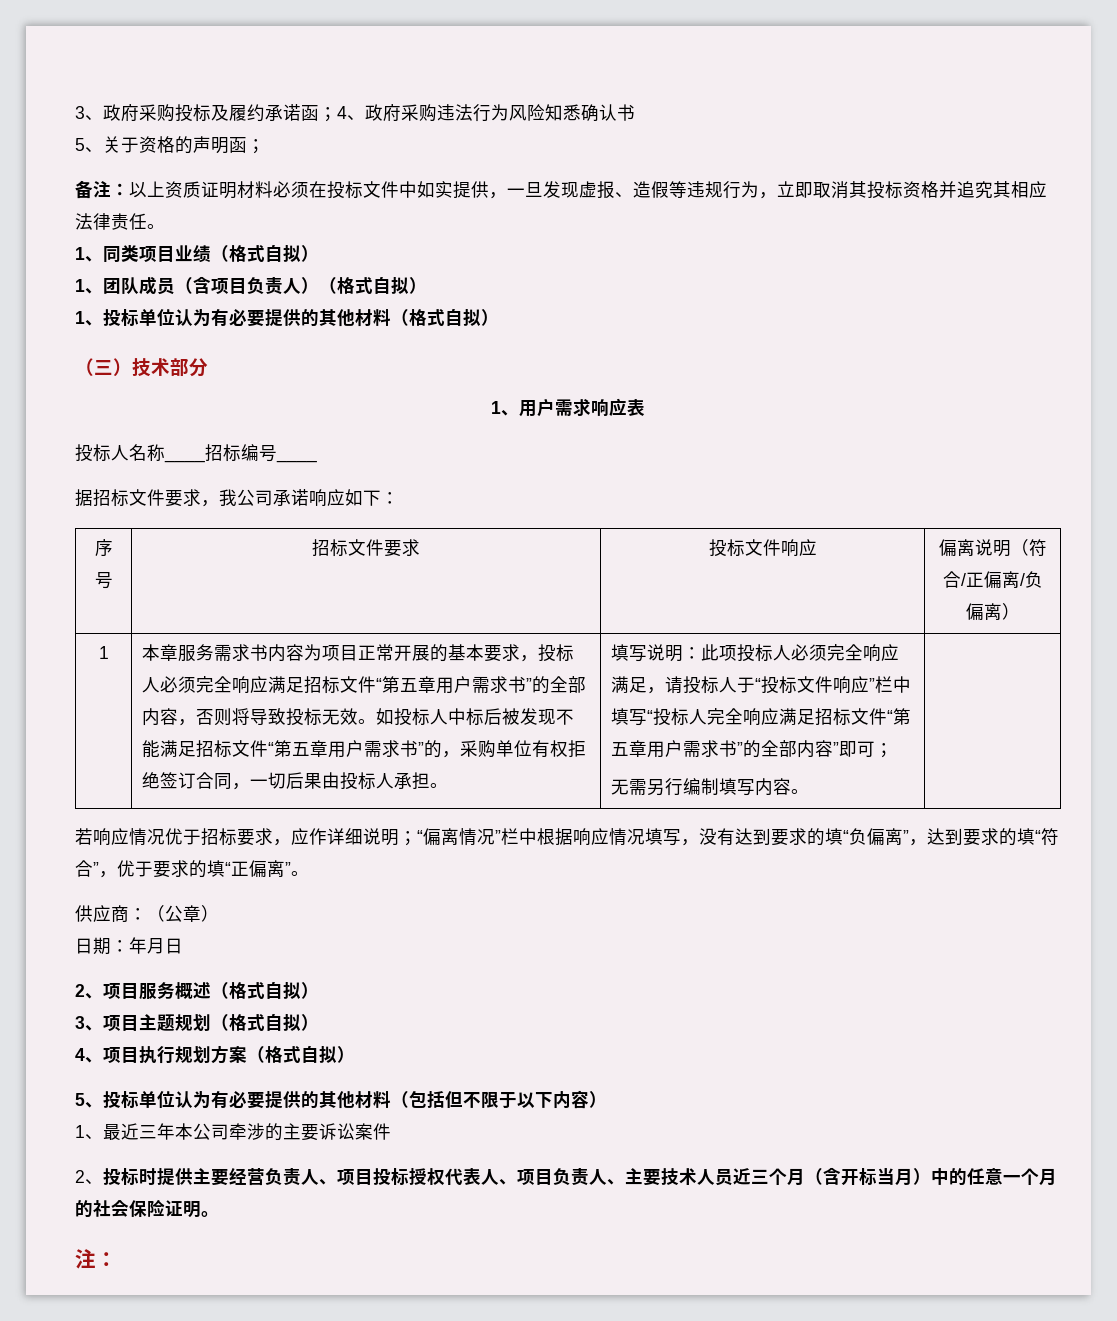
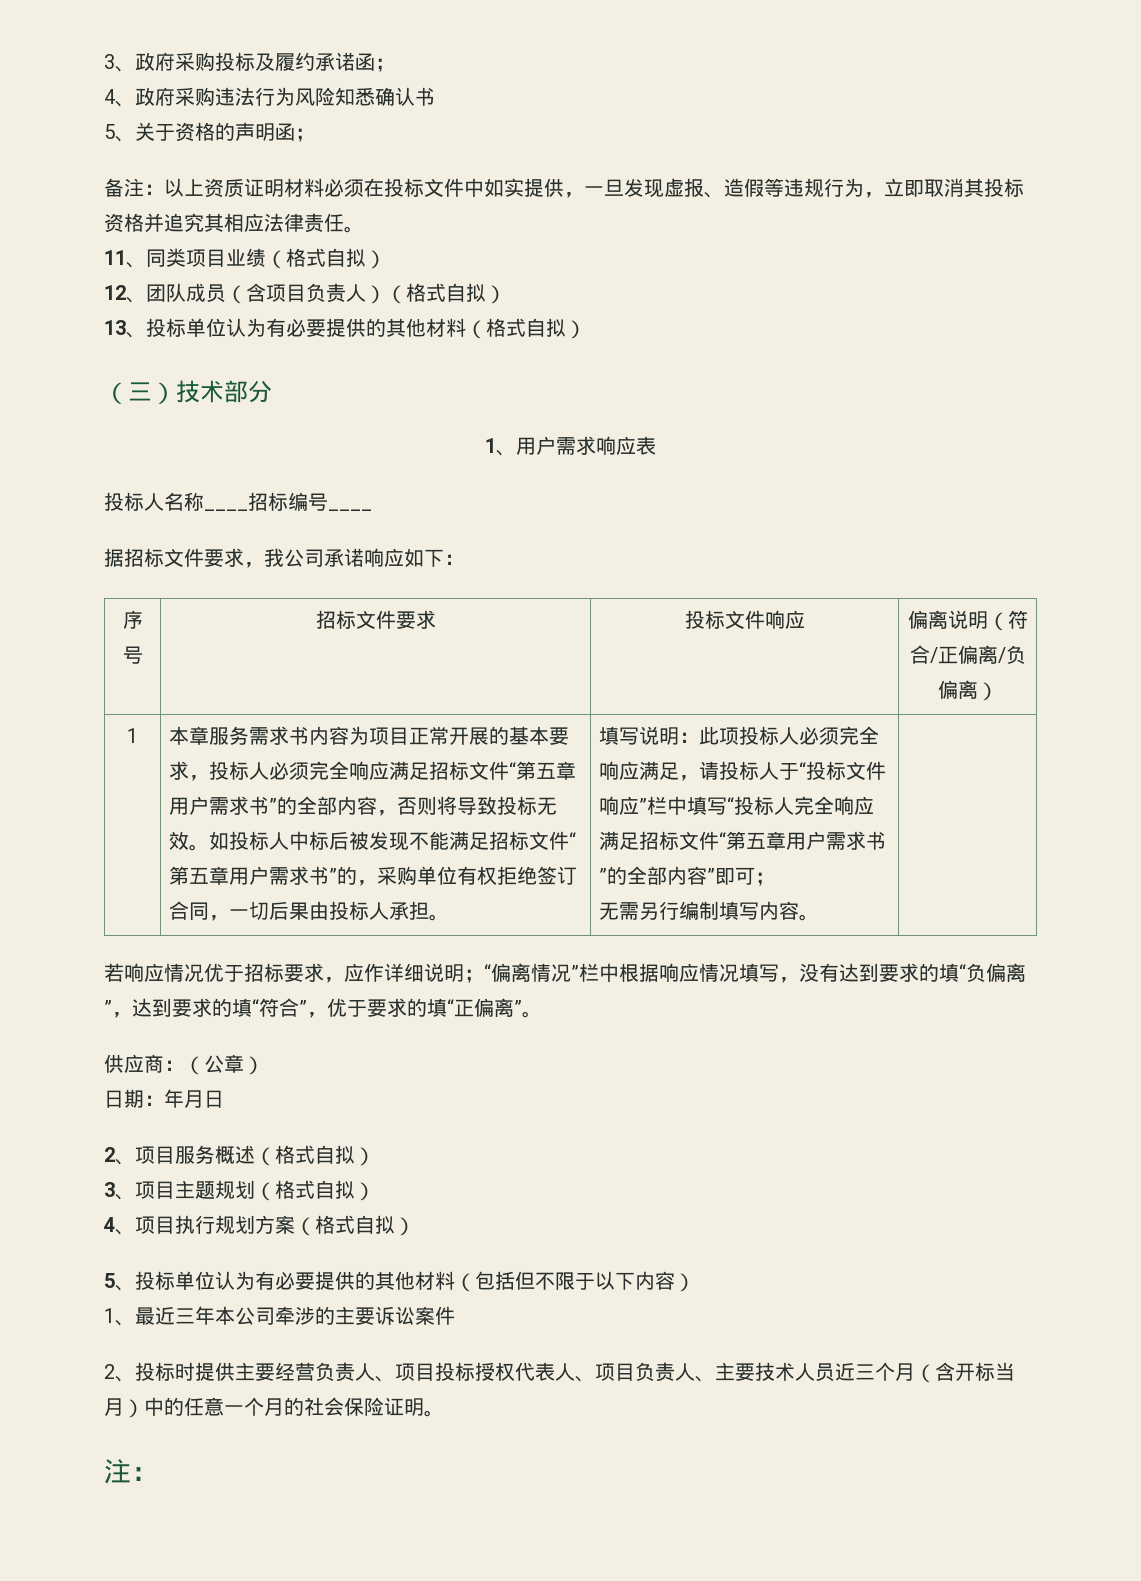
(337, 114) none -> (395, 65) //
[75,247,85,260] 1 -> [104,250,126,265] 11
[75,279,85,292] 1 -> [104,285,126,300] 12
[75,311,85,324] 1 -> [104,320,126,335] 13

